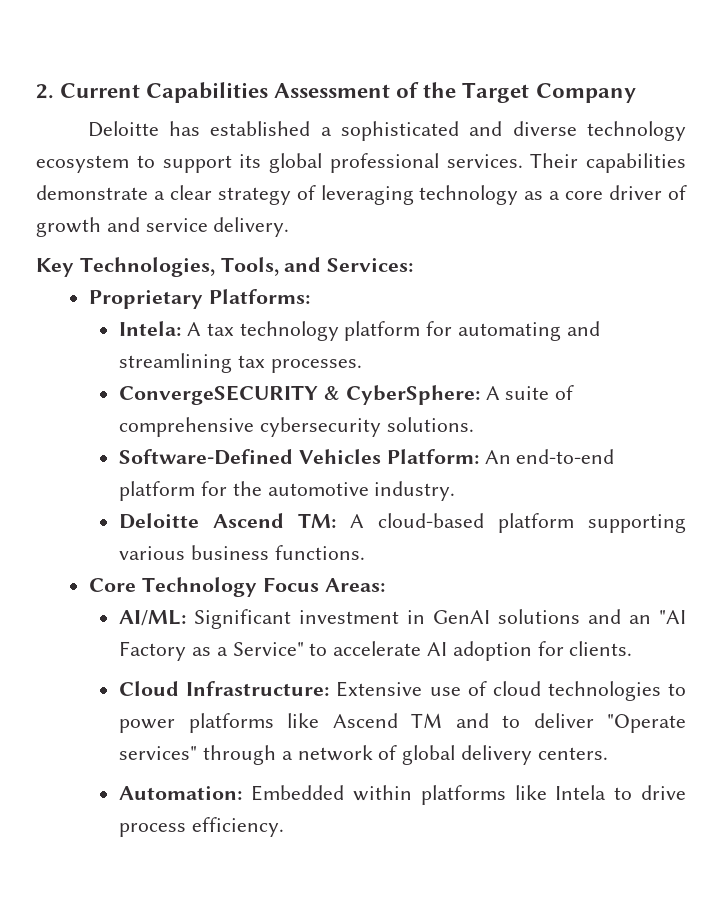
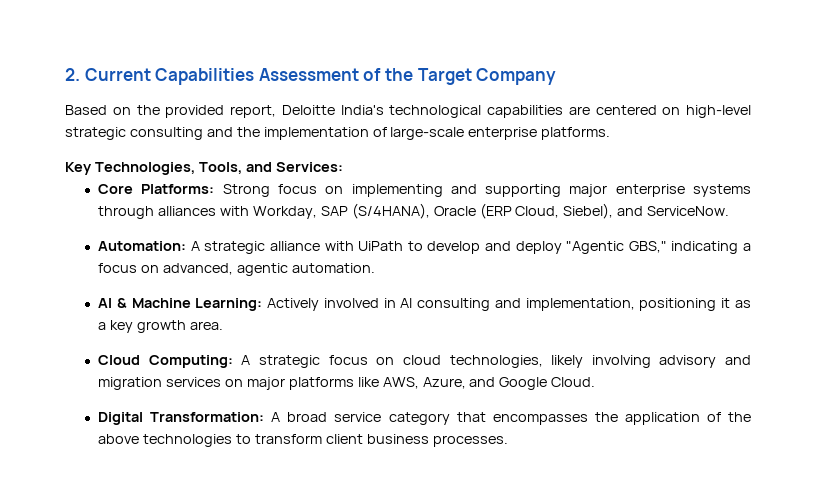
[87,121,686,141] [36,153,686,173] [36,185,687,205] [36,217,290,237] Deloitte has established a sophisticated and diverse technology ecosystem to support its global professional services. Their capabilities demonstrate a clear strategy of leveraging technology as a core driver of growth and service delivery. -> [65,105,751,118] [65,127,611,140] Based on the provided report, Deloitte India's technological capabilities are centered on high-level strategic consulting and the implementation of large-scale enterprise platforms.
[89,290,204,309] Proprietary -> [98,184,134,194] Core
[119,321,600,341] [119,353,362,373] [119,385,575,405] [119,417,474,437] [119,449,615,465] [119,481,456,501] [119,513,686,533] [119,545,365,560] [89,577,385,597] [119,609,686,629] [119,641,633,661] [119,681,687,701] [119,713,686,733] [119,745,608,765] [119,785,687,805] [119,817,285,837] // Intela: A tax technology platform for automating and streamlining tax processes. // ConvergeSECURITY & CyberSphere: A suite of comprehensive cybersecurity solutions. // Software-Defined Vehicles Platform: An end-to-end platform for the automotive industry. // Deloitte Ascend TM: A cloud-based platform supporting various business functions. // Core Technology Focus Areas: // AI/ML: Significant investment in GenAI solutions and an "AI Factory as a Service" to accelerate AI adoption for clients. // Cloud Infrastructure: Extensive use of cloud technologies to power platforms like Ascend TM and to deliver "Operate services" through a network of global delivery centers. // Automation: Embedded within platforms like Intela to drive process efficiency. -> [222,184,751,197] [98,203,730,219] [98,241,751,254] [98,263,375,276] [98,298,751,311] [98,320,223,333] [98,355,751,368] [98,377,596,390] [98,412,751,425] [98,434,508,447] Strong focus on implementing and supporting major enterprise systems through alliances with Workday, SAP (S/4HANA), Oracle (ERP Cloud, Siebel), and ServiceNow. // Automation: A strategic alliance with UiPath to develop and deploy "Agentic GBS," indicating a focus on advanced, agentic automation. // AI & Machine Learning: Actively involved in AI consulting and implementation, positioning it as a key growth area. // Cloud Computing: A strategic focus on cloud technologies, likely involving advisory and migration services on major platforms like AWS, Azure, and Google Cloud. // Digital Transformation: A broad service category that encompasses the application of the above technologies to transform client business processes.

